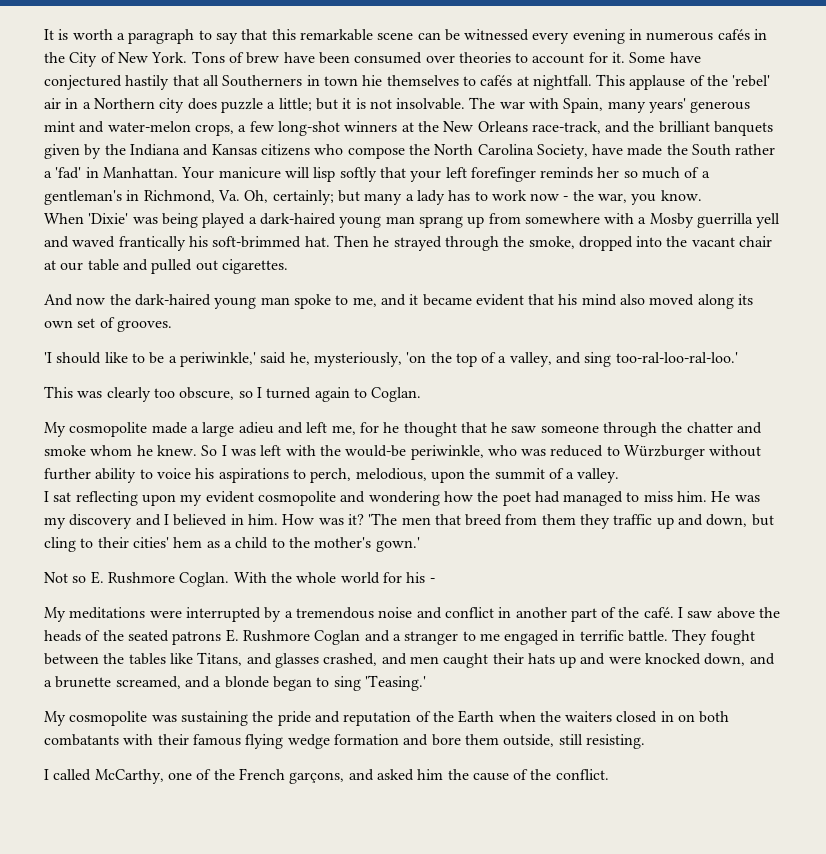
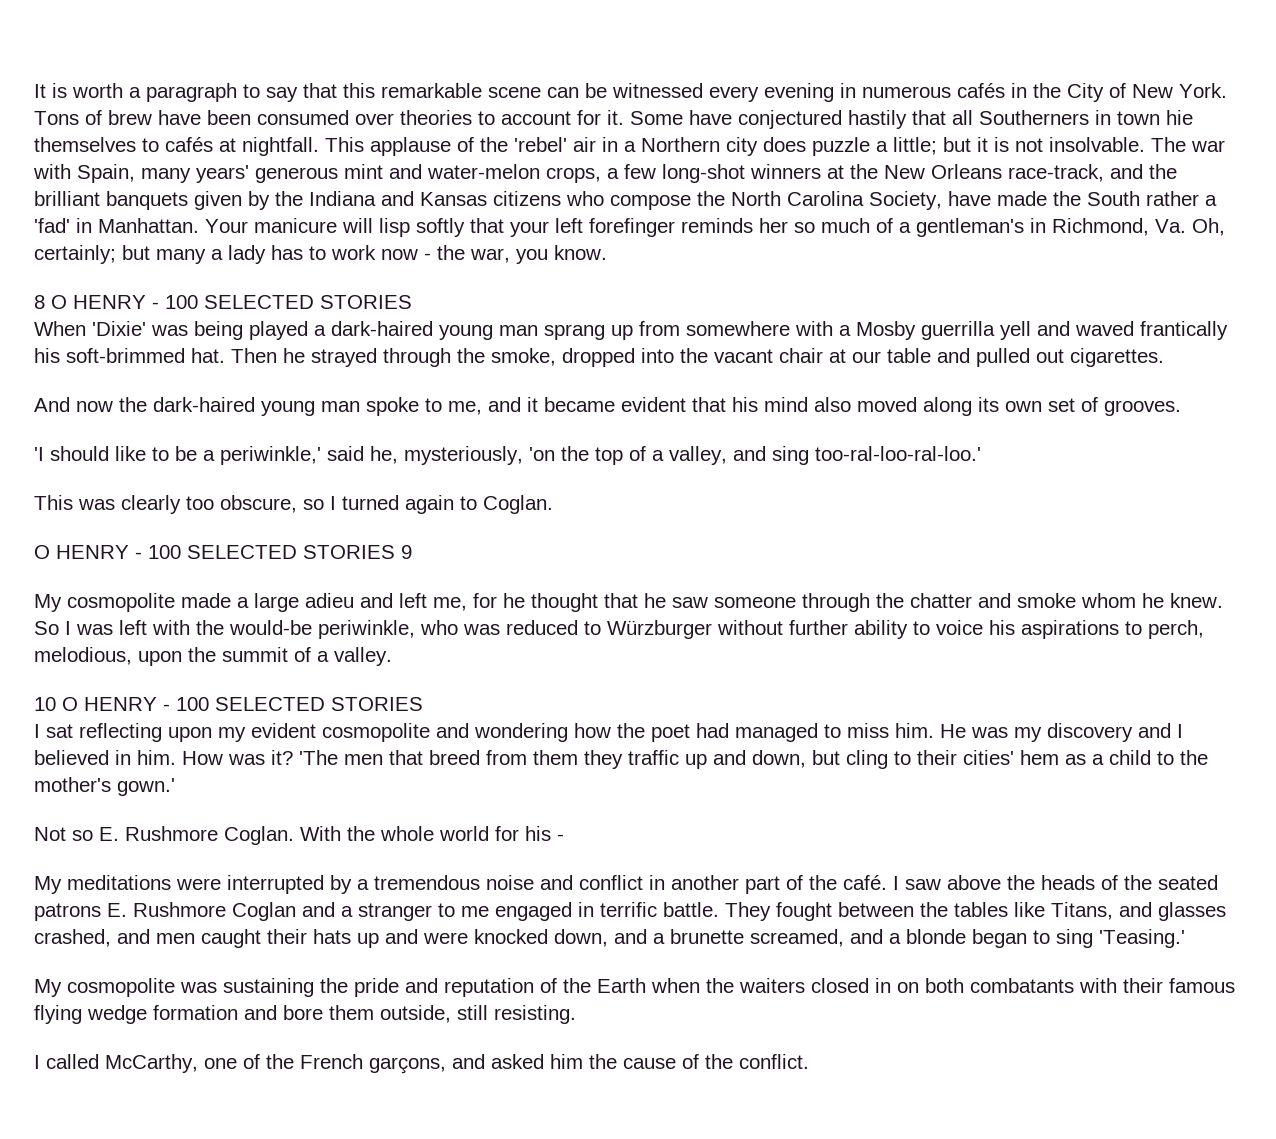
(702, 195) none -> [34,295,412,309] // 8 O HENRY - 100 SELECTED STORIES
(422, 394) none -> [34,545,412,559] // O HENRY - 100 SELECTED STORIES 9
(620, 475) none -> [34,697,423,711] // 10 O HENRY - 100 SELECTED STORIES

